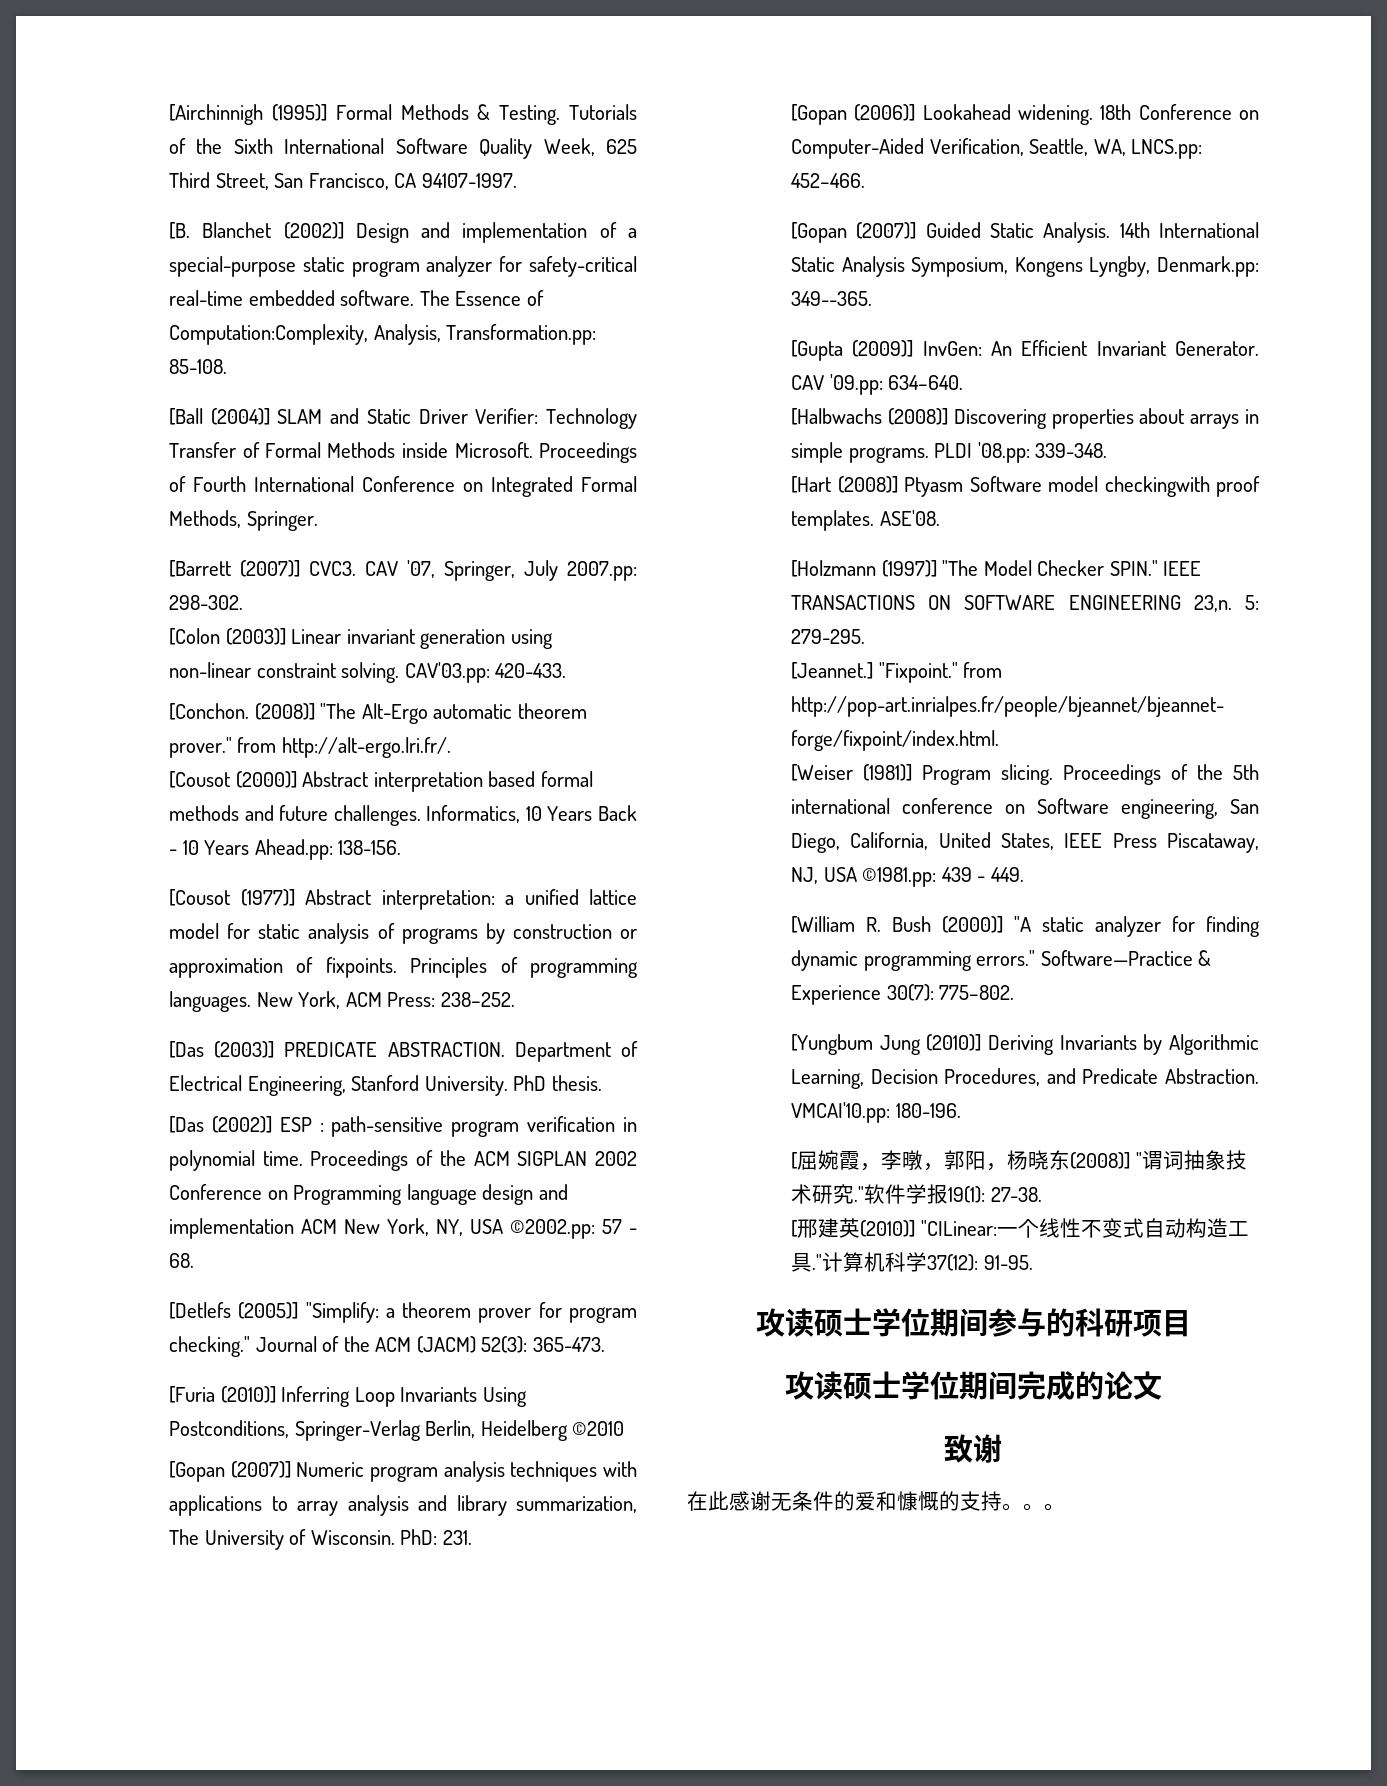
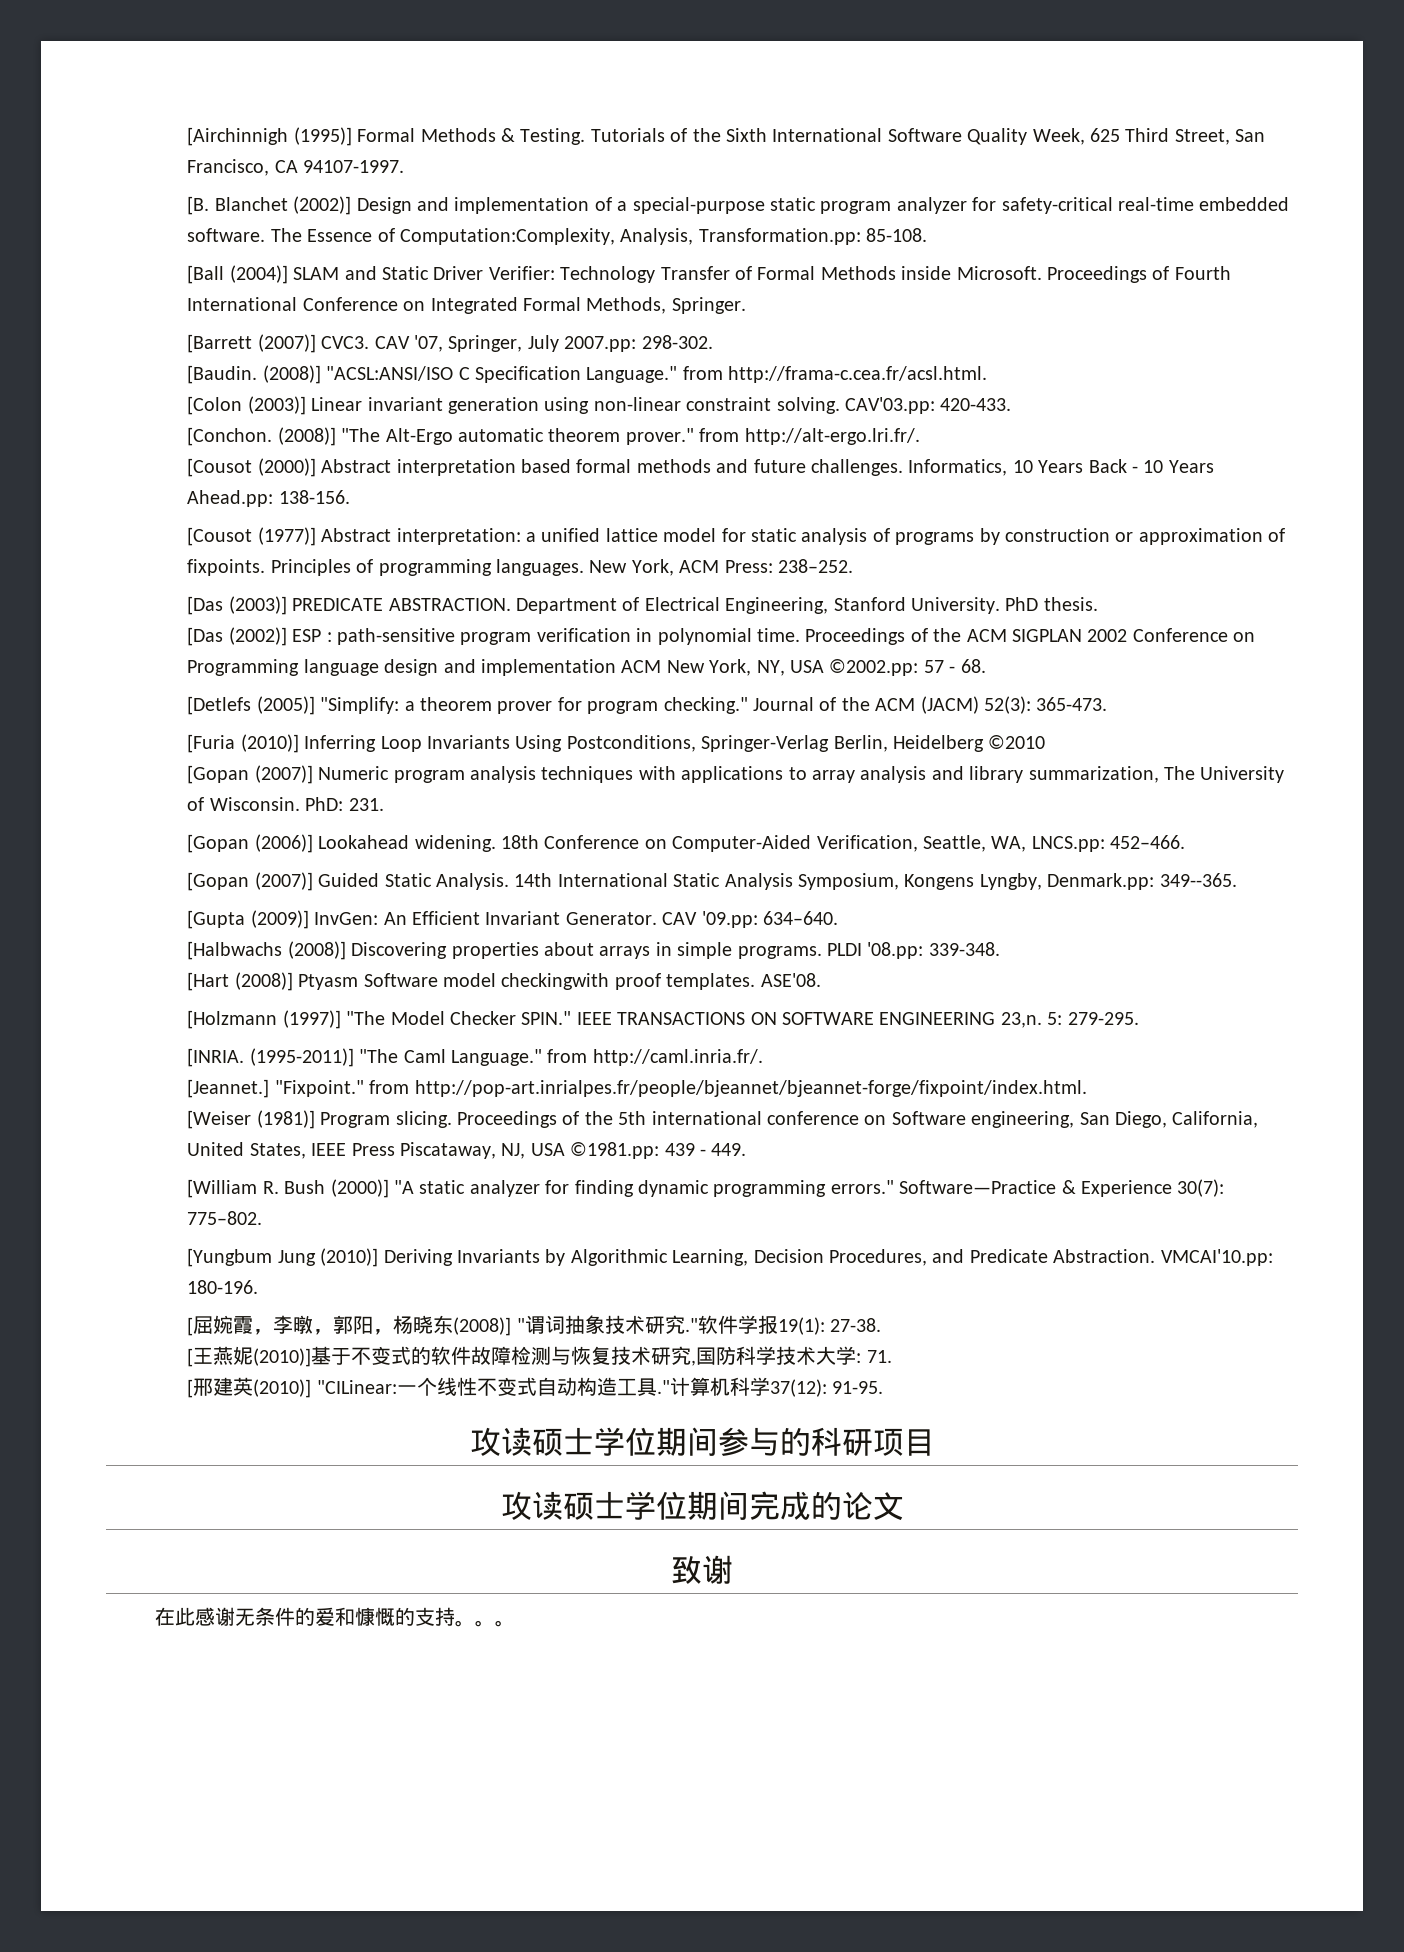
(244, 602) none -> [187,365,988,384] // [Baudin. (2008)] "ACSL:ANSI/ISO C Specification Language." from http://frama-c.cea.fr/acsl.html.
(866, 636) none -> [187,1048,763,1067] // [INRIA. (1995-2011)] "The Caml Language." from http://caml.inria.fr/.
(1043, 1194) none -> [187,1346,892,1367] // [王燕妮(2010)]基于不变式的软件故障检测与恢复技术研究,国防科学技术大学: 71.

